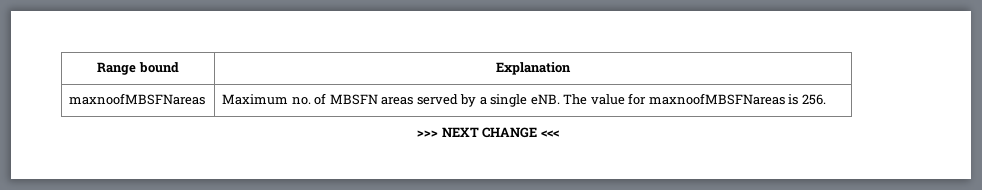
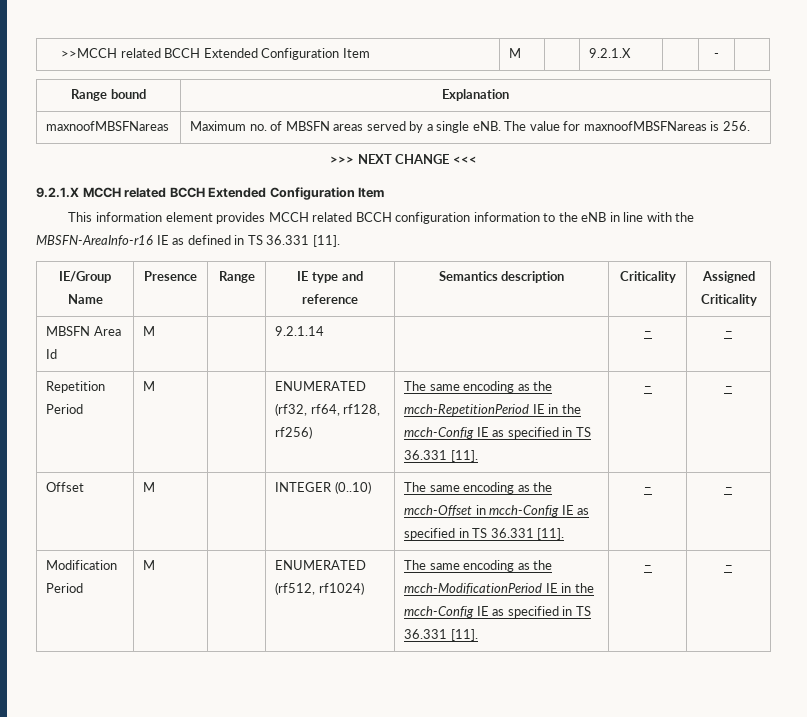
(97, 68) none -> [61,48,370,60] [509,48,522,58] [589,48,632,58] [714,53,719,58] >>MCCH related BCCH Extended Configuration Item | M | | 9.2.1.X | | - | //
(559, 133) none -> [36,187,385,200] [68,212,695,224] [36,235,340,247] [59,271,111,283] [67,294,103,304] [144,271,197,281] [218,271,255,283] [297,271,363,283] [302,294,358,304] [438,271,565,283] [619,271,676,283] [701,271,755,283] [700,294,757,306] [46,326,121,336] [46,349,58,359] [143,326,156,336] [275,326,325,336] [643,331,652,336] [724,331,733,336] [46,381,106,393] [46,404,84,414] [143,381,156,391] [275,381,367,391] [275,403,381,416] [275,426,313,439] [404,381,553,393] [404,404,581,416] [404,427,591,439] [404,450,478,462] [643,386,652,391] [724,386,733,391] [46,482,85,492] [143,482,156,492] [275,481,371,494] [404,482,553,494] [404,505,590,517] [404,528,565,540] [643,487,652,492] [724,487,733,492] [46,560,118,570] [46,583,84,593] [143,560,156,570] [275,560,367,570] [275,582,364,595] [404,560,553,572] [404,583,594,594] [404,606,591,618] [404,629,478,641] [643,565,652,570] [724,565,733,570] // 9.2.1.X MCCH related BCCH Extended Configuration Item // This information element provides MCCH related BCCH configuration information to the eNB in line with the MBSFN-AreaInfo-r16 IE as defined in TS 36.331 [11]. // IE/Group Name | Presence | Range | IE type and reference | Semantics description | Criticality | Assigned Criticality // MBSFN Area Id | M | | 9.2.1.14 | | − | − // Repetition Period | M | | ENUMERATED (rf32, rf64, rf128, rf256) | The same encoding as the mcch-RepetitionPeriod IE in the mcch-Config IE as specified in TS 36.331 [11]. | − | − // Offset | M | | INTEGER (0..10) | The same encoding as the mcch-Offset in mcch-Config IE as specified in TS 36.331 [11]. | − | − // Modification Period | M | | ENUMERATED (rf512, rf1024) | The same encoding as the mcch-ModificationPeriod IE in the mcch-Config IE as specified in TS 36.331 [11]. | − | −

